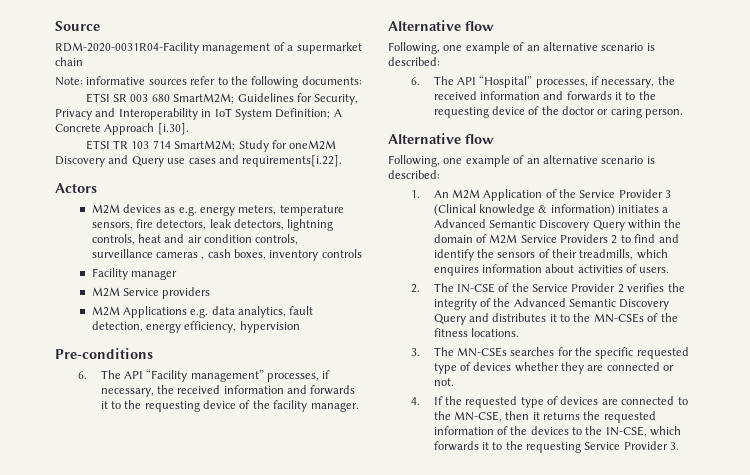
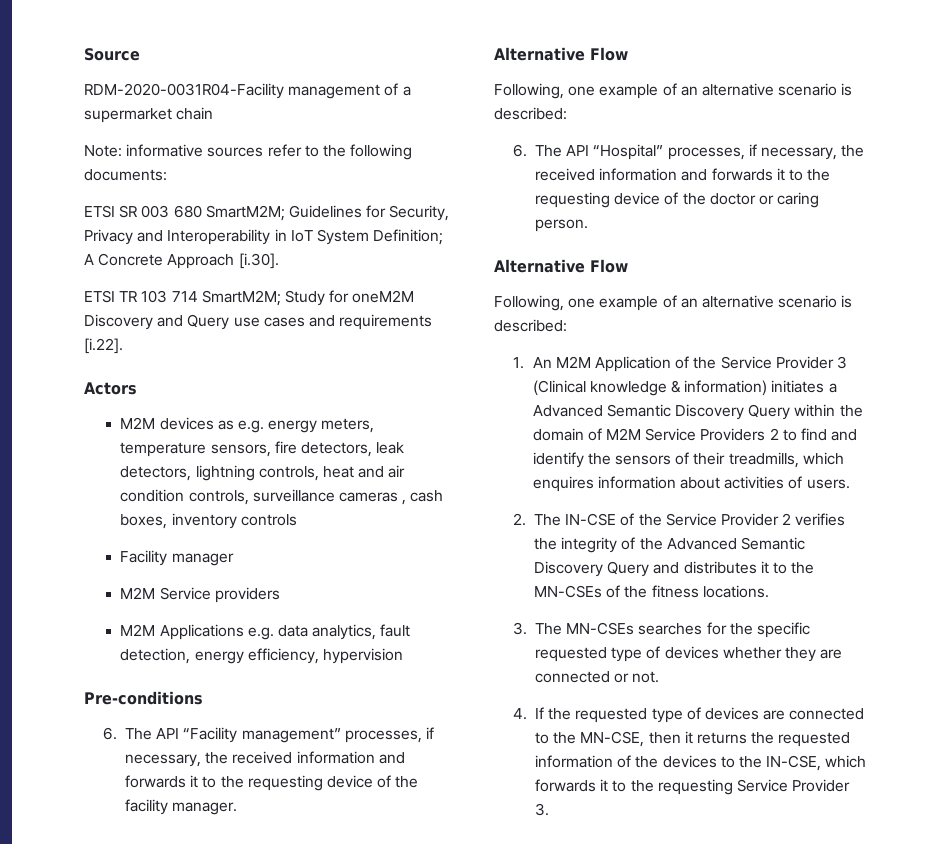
[242,155,343,167] requirements[i.22]. -> [339,314,433,330] [84,338,123,354] requirements [i.22].
[465,21,494,31] flow -> [590,47,628,61] Flow
[465,134,494,144] flow -> [590,259,628,273] Flow

